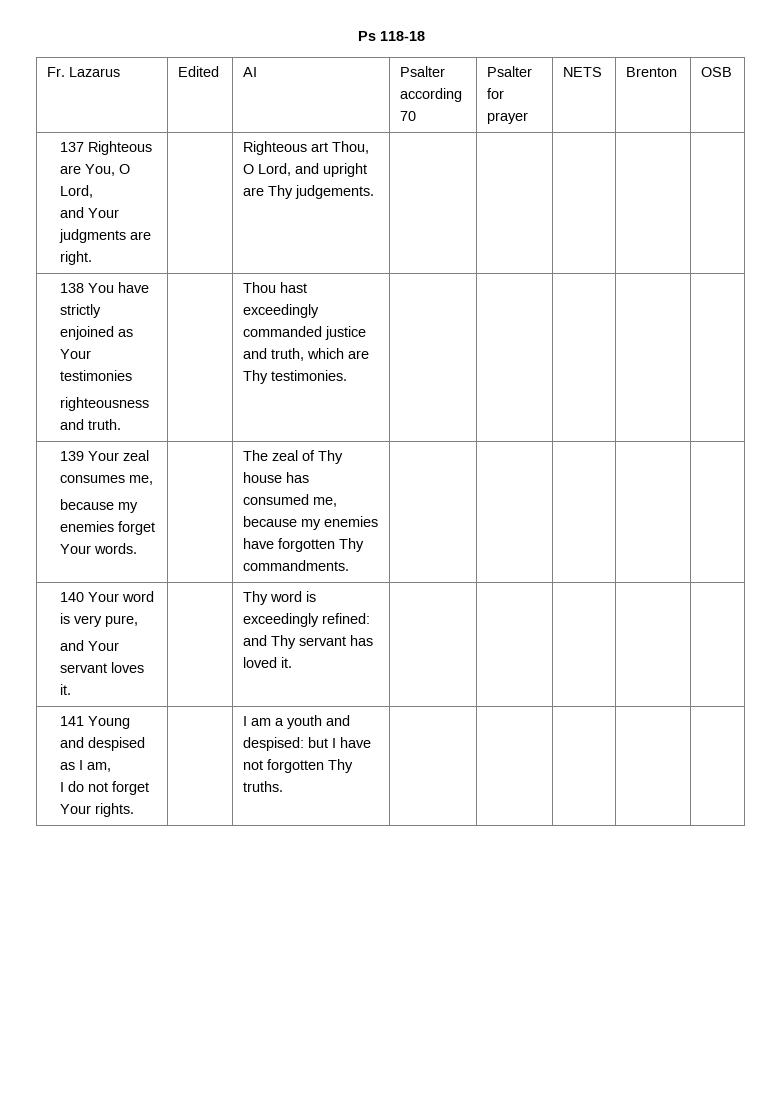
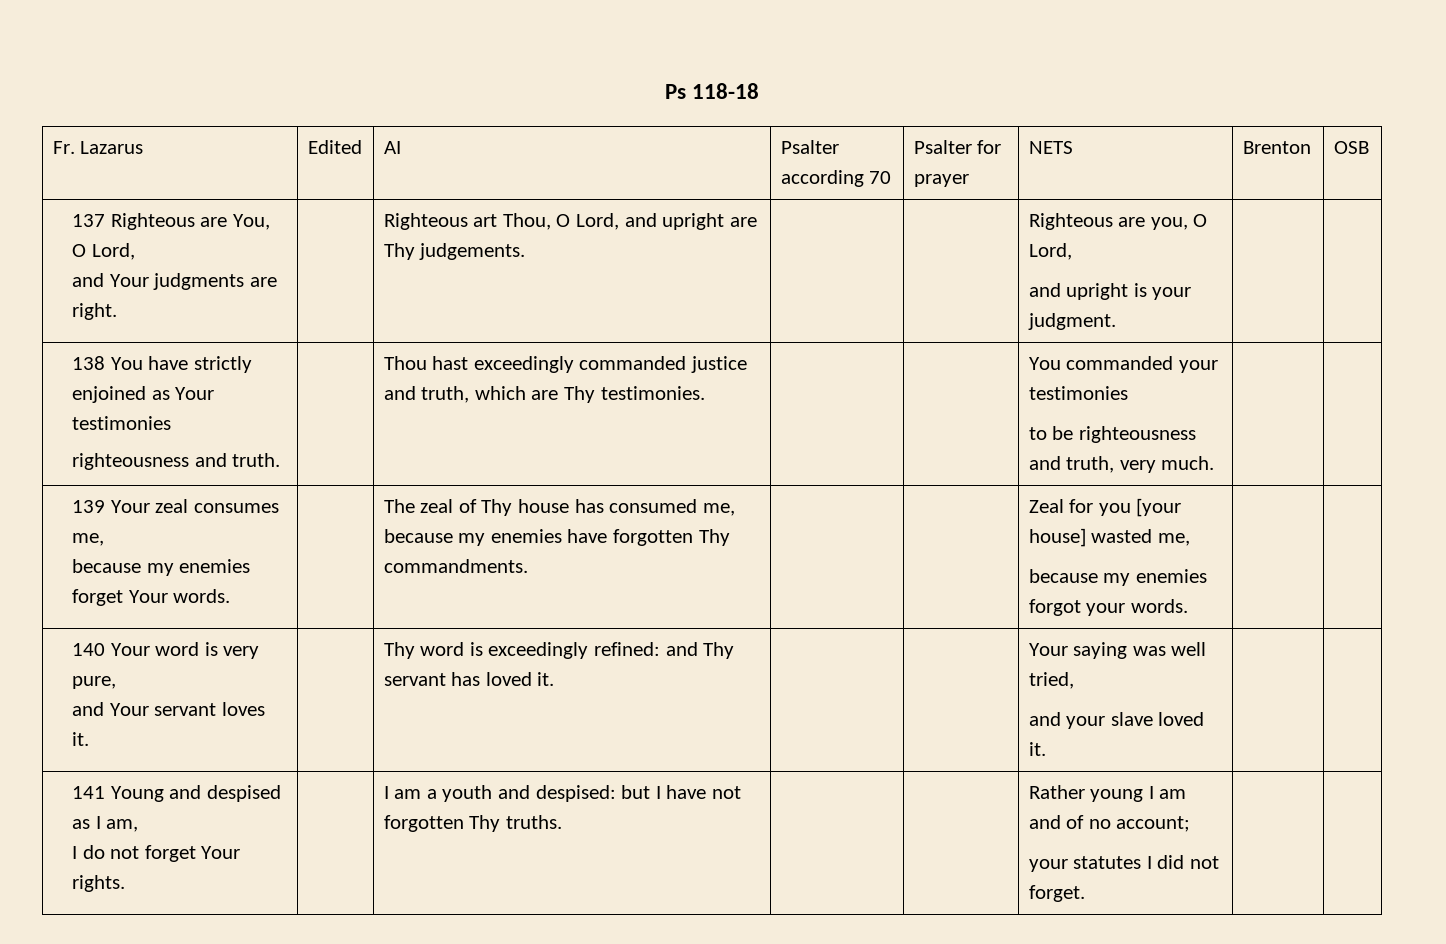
(375, 192) none -> [1028,213,1208,230] [1028,243,1072,260] [1028,283,1192,300] [1027,313,1116,330] Righteous are you, O Lord, // and upright is your judgment.
(348, 375) none -> [1028,356,1218,373] [1028,386,1128,400] [1028,426,1196,443] [1028,456,1215,473] You commanded your testimonies // to be righteousness and truth, very much.
(350, 565) none -> [1028,498,1182,517] [1028,528,1190,547] [1028,569,1207,586] [1028,599,1188,616] Zeal for you [your house] wasted me, // because my enemies forgot your words.
(293, 662) none -> [1028,642,1207,659] [1028,672,1074,689] [1028,712,1205,729] [1028,742,1046,756] Your saying was well tried, // and your slave loved it.
(284, 786) none -> [1028,785,1187,802] [1028,815,1191,832] [1028,855,1219,872] [1028,885,1085,902] Rather young I am and of no account; // your statutes I did not forget.

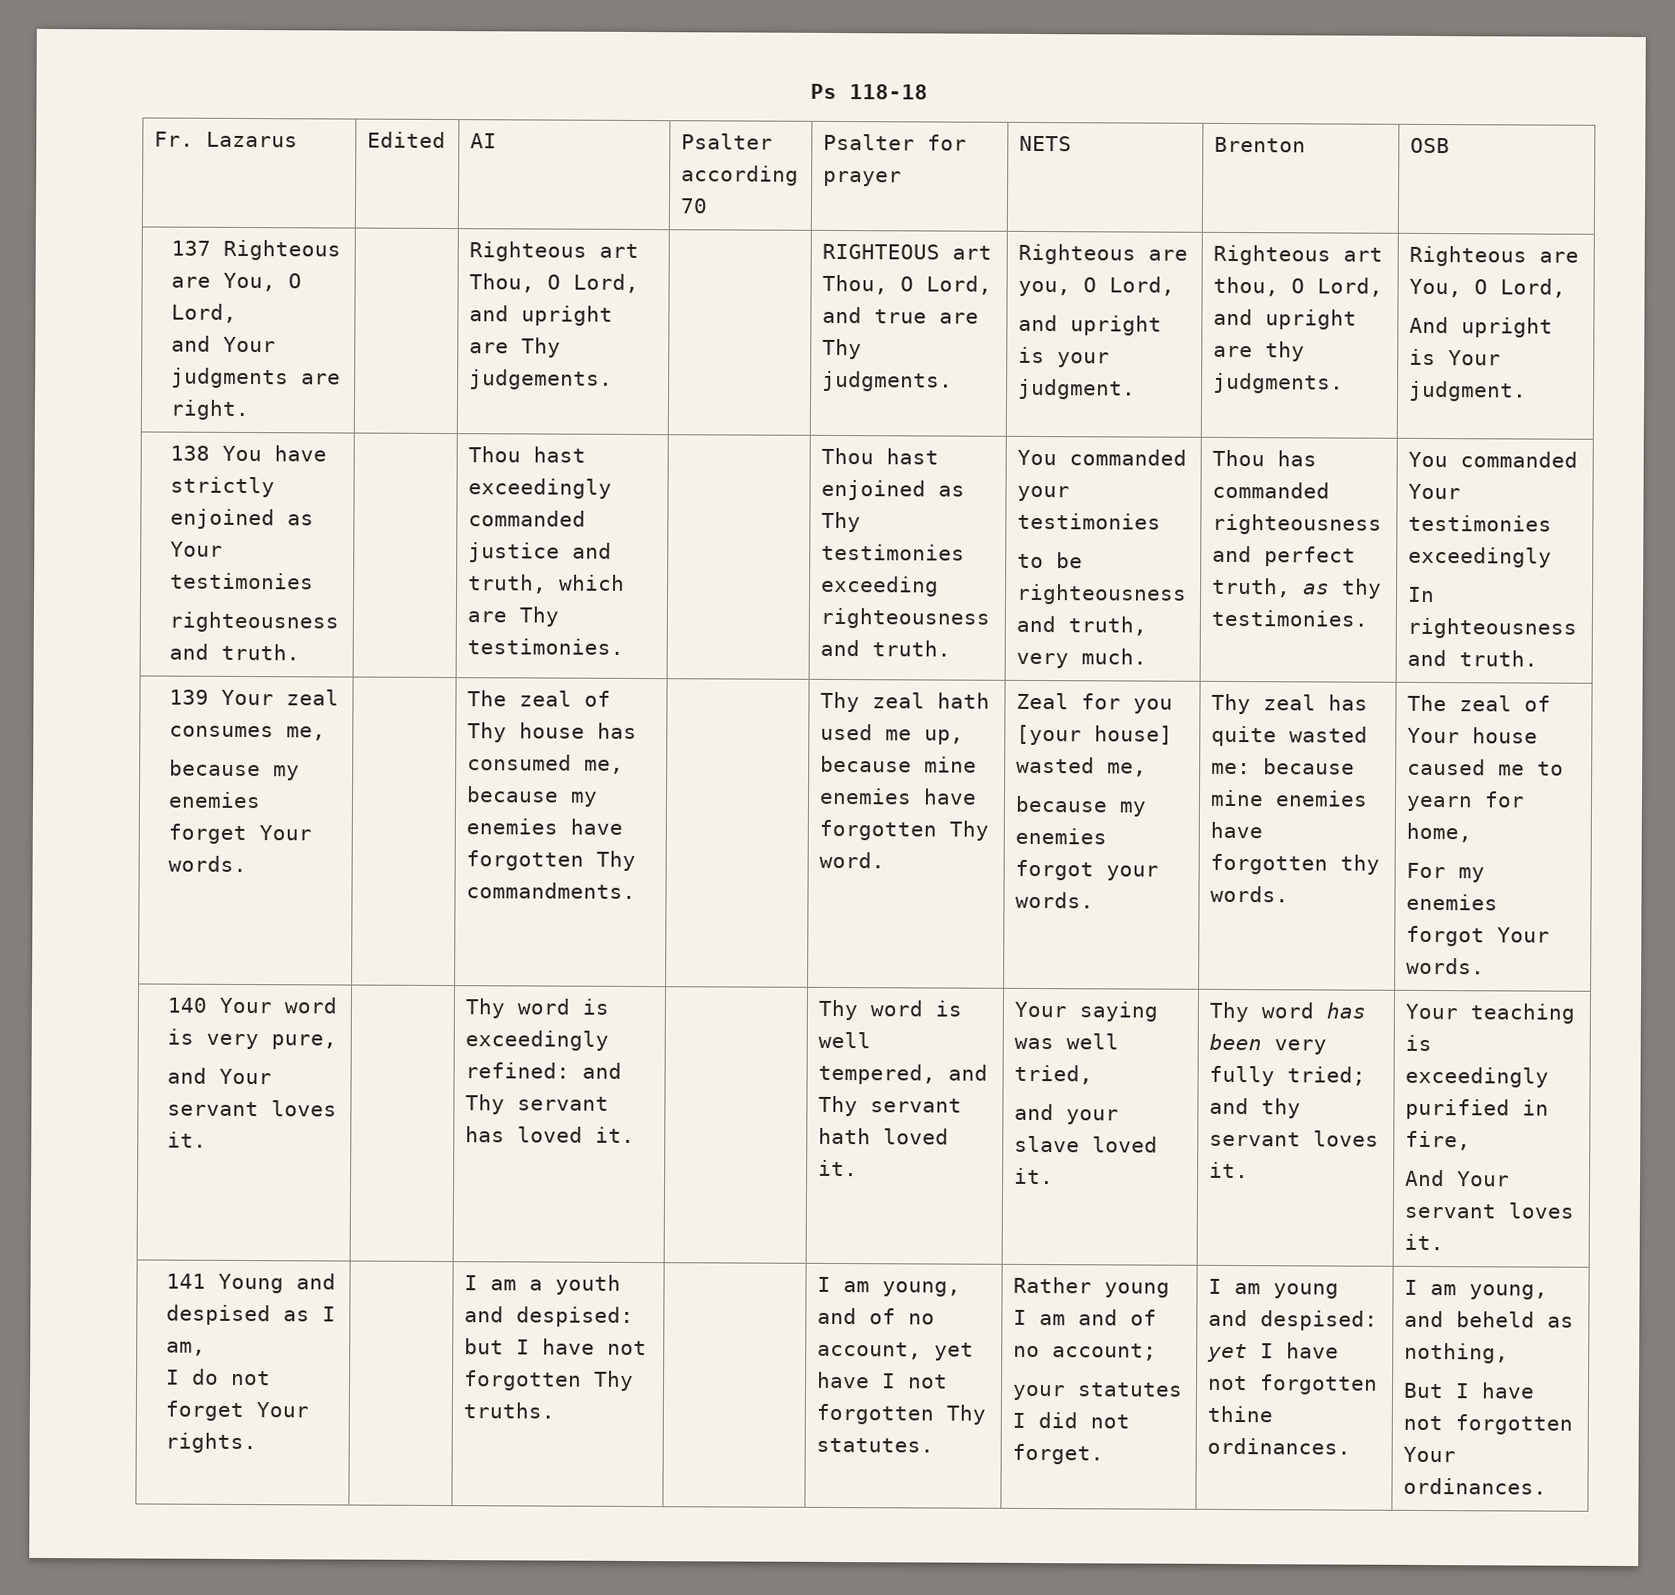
(526, 251) none -> [821,243,992,260] [821,274,992,295] [821,306,979,324] [821,338,862,360] [821,370,953,392] RIGHTEOUS art Thou, O Lord, and true are Thy judgments.
(1116, 321) | -> [1212,244,1383,266] [1212,276,1383,297] [1212,308,1357,330] [1212,341,1305,362] [1212,372,1344,394] [1408,245,1579,267] [1408,278,1566,298] [1408,316,1553,338] [1408,348,1501,366] [1408,380,1527,402] Righteous art thou, O Lord, and upright are thy judgments. | Righteous are You, O Lord, // And upright is Your judgment.
(705, 393) none -> [820,447,939,465] [820,479,965,501] [820,511,861,533] [820,543,965,561] [820,575,939,597] [819,607,990,629] [819,639,951,657] Thou hast enjoined as Thy testimonies exceeding righteousness and truth.
(1215, 463) | -> [1211,449,1317,467] [1211,481,1330,499] [1211,513,1382,535] [1211,545,1356,567] [1211,577,1382,599] [1210,609,1368,627] [1407,451,1578,468] [1407,483,1461,500] [1407,514,1552,532] [1407,546,1552,568] [1406,586,1435,603] [1406,617,1577,639] [1406,649,1538,667] Thou has commanded righteousness and perfect truth, as thy testimonies. | You commanded Your testimonies exceedingly // In righteousness and truth.
(528, 566) none -> [819,691,990,713] [819,723,964,745] [819,755,977,773] [818,787,977,805] [818,819,989,841] [818,851,885,869] Thy zeal hath used me up, because mine enemies have forgotten Thy word.
(1188, 606) | -> [1210,693,1368,715] [1210,725,1368,747] [1210,758,1355,775] [1209,789,1368,807] [1209,821,1263,839] [1209,853,1380,875] [1209,885,1289,903] [1406,694,1551,712] [1406,727,1538,744] [1406,758,1564,776] [1405,791,1525,812] [1405,822,1472,843] [1405,862,1485,883] [1405,893,1498,911] [1405,925,1550,947] [1405,957,1485,975] Thy zeal has quite wasted me: because mine enemies have forgotten thy words. | The zeal of Your house caused me to yearn for home, // For my enemies forgot Your words.
(555, 679) none -> [817,999,962,1021] [817,1031,871,1049] [817,1063,988,1085] [817,1095,962,1117] [817,1127,949,1145] [817,1159,858,1177] Thy word is well tempered, and Thy servant hath loved it.
(1046, 749) | -> [1208,1001,1366,1023] [1208,1033,1327,1055] [1208,1065,1366,1087] [1208,1097,1301,1119] [1208,1130,1379,1147] [1208,1161,1249,1179] [1404,1003,1575,1024] [1404,1034,1432,1052] [1404,1066,1549,1088] [1404,1098,1549,1120] [1404,1130,1471,1151] [1404,1169,1510,1187] [1403,1202,1574,1219] [1403,1233,1444,1251] Thy word has been very fully tried; and thy servant loves it. | Your teaching is exceedingly purified in fire, // And Your servant loves it.
(562, 822) none -> [816,1276,961,1297] [816,1307,935,1325] [816,1341,974,1361] [816,1371,948,1389] [815,1403,986,1425] [815,1437,934,1453] I am young, and of no account, yet have I not forgotten Thy statutes.
(1085, 893) | -> [1207,1278,1339,1299] [1207,1309,1378,1331] [1206,1342,1339,1363] [1207,1374,1378,1395] [1206,1405,1273,1423] [1206,1437,1351,1455] [1403,1279,1548,1300] [1403,1310,1574,1328] [1403,1342,1509,1364] [1402,1382,1535,1399] [1402,1414,1573,1435] [1402,1446,1456,1463] [1402,1477,1547,1495] I am young and despised: yet I have not forgotten thine ordinances. | I am young, and beheld as nothing, // But I have not forgotten Your ordinances.

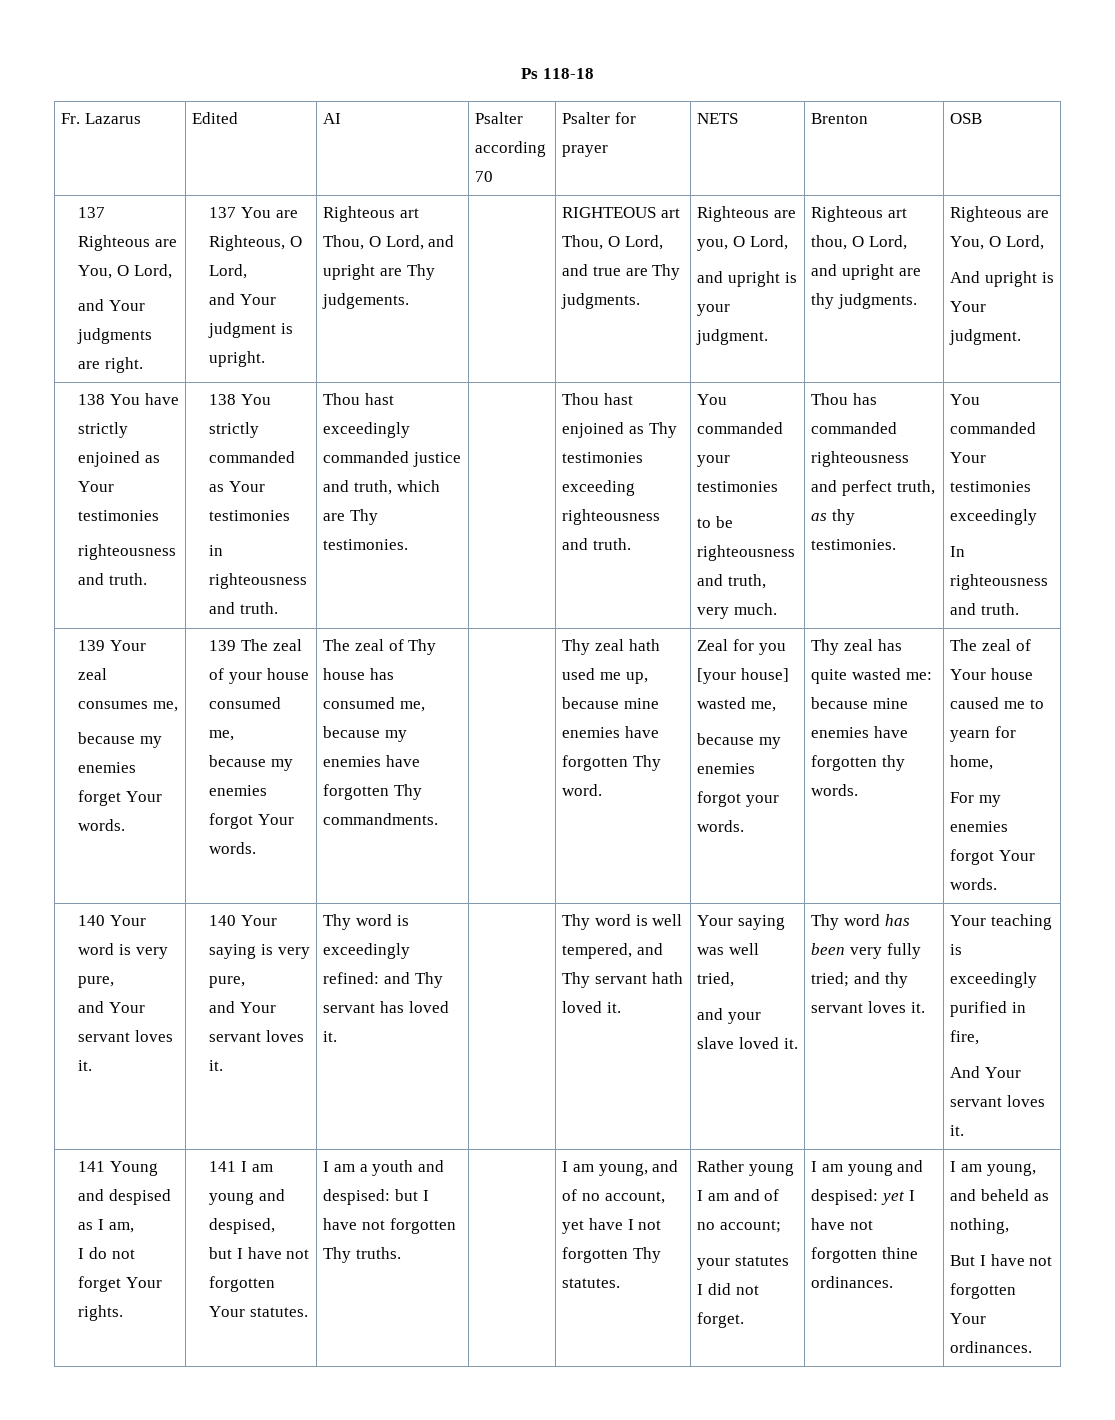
(251, 410) none -> [209,207,298,218] [209,235,302,251] [209,264,248,279] [209,293,276,305] [208,322,293,338] [209,351,266,367] 137 You are Righteous, O Lord, // and Your judgment is upright.
(301, 652) none -> [209,394,271,405] [209,422,260,438] [209,451,296,463] [209,481,265,492] [209,510,291,521] [209,545,224,556] [209,573,308,589] [209,602,278,614] 138 You strictly commanded as Your testimonies // in righteousness and truth.
(248, 864) none -> [209,639,302,651] [209,668,309,684] [209,697,282,709] [209,730,235,741] [209,755,293,771] [209,785,268,796] [209,813,294,829] [209,842,257,854] 139 The zeal of your house consumed me, // because my enemies forgot Your words.
(208, 1139) none -> [209,915,277,926] [209,944,310,959] [209,976,246,988] [209,1001,276,1013] [209,1030,304,1042] [209,1060,224,1071] 140 Your saying is very pure, // and Your servant loves it.
(258, 1443) none -> [209,1161,273,1172] [209,1189,285,1205] [209,1218,276,1234] [209,1247,310,1259] [209,1276,276,1292] [209,1306,308,1317] 141 I am young and despised, // but I have not forgotten Your statutes.

